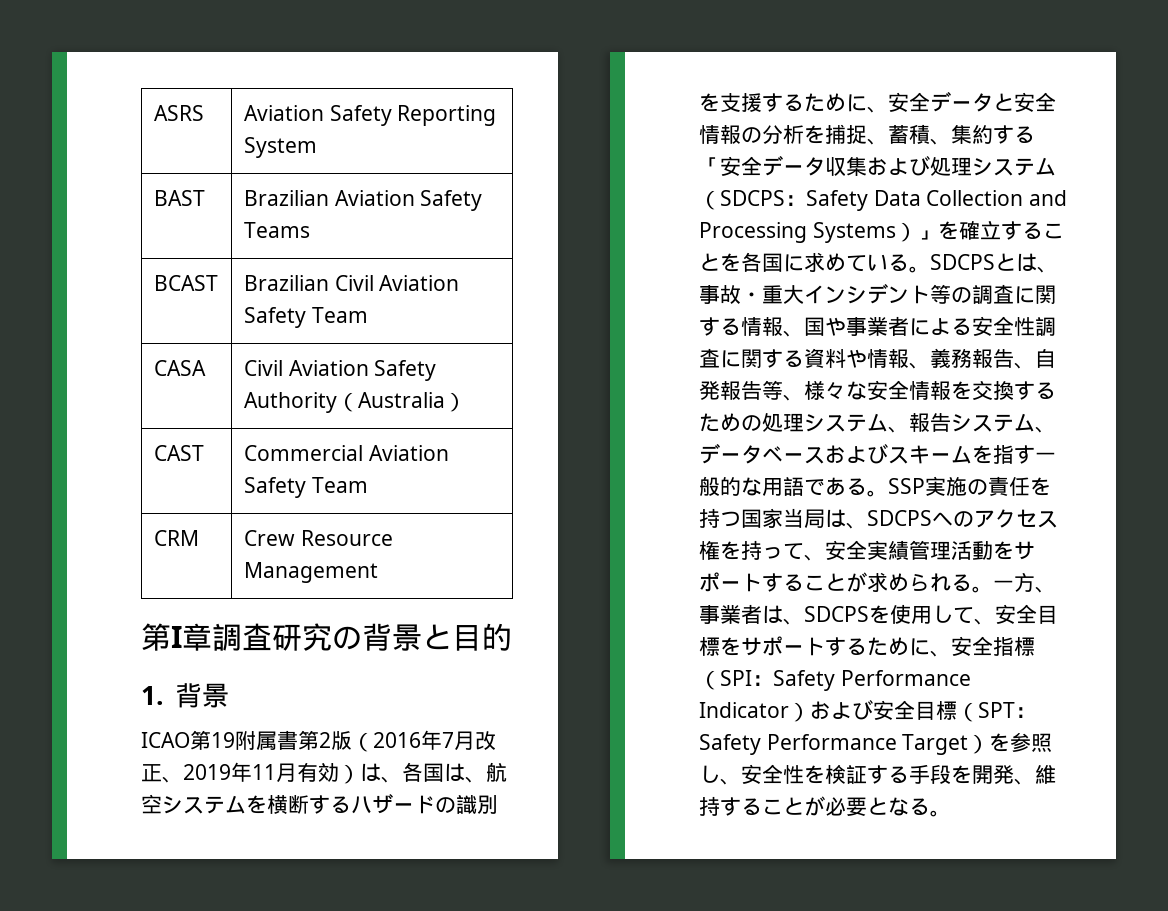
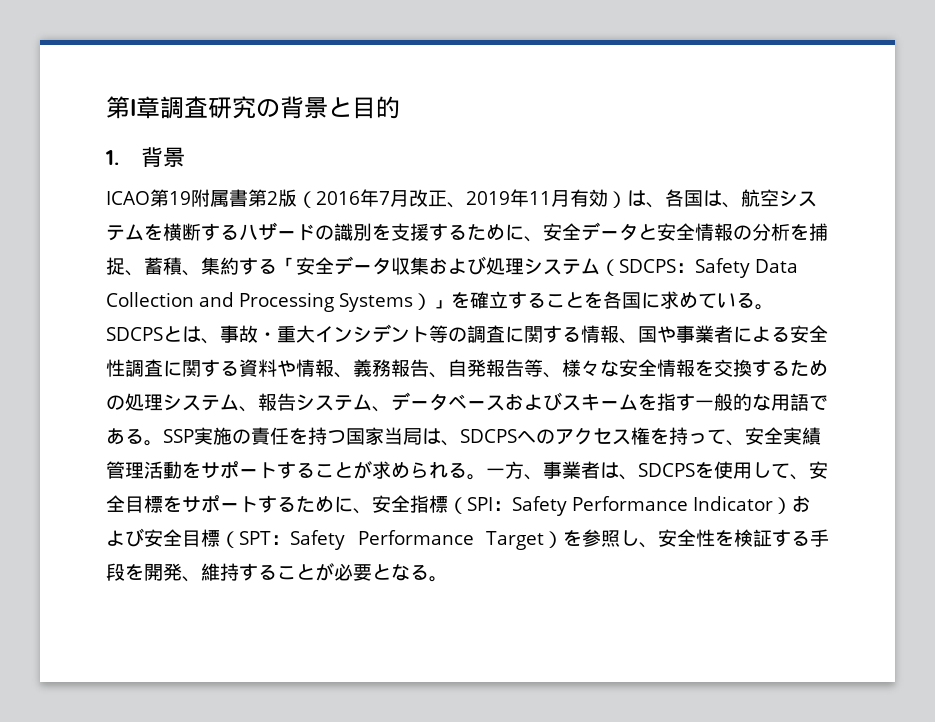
[153,105,204,121] [243,105,497,126] [243,137,317,158] [153,190,205,206] [243,190,483,211] [243,222,310,238] [153,275,218,291] [243,275,460,291] [243,307,368,328] [153,360,206,376] [243,360,437,381] [243,392,466,413] [153,445,204,461] [243,445,449,461] [243,477,368,498] [153,530,199,546] [243,530,393,546] [243,562,378,583] ASRS | Aviation Safety Reporting System // BAST | Brazilian Aviation Safety Teams // BCAST | Brazilian Civil Aviation Safety Team // CASA | Civil Aviation Safety Authority（Australia） // CAST | Commercial Aviation Safety Team // CRM | Crew Resource Management // -> (106, 107) none

